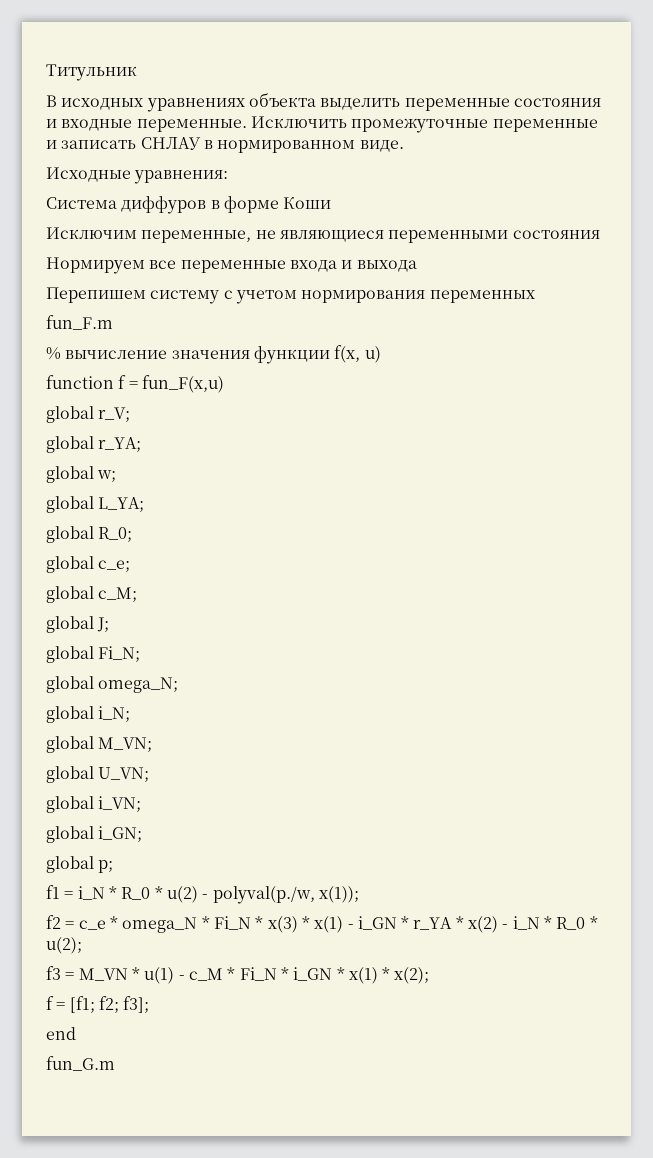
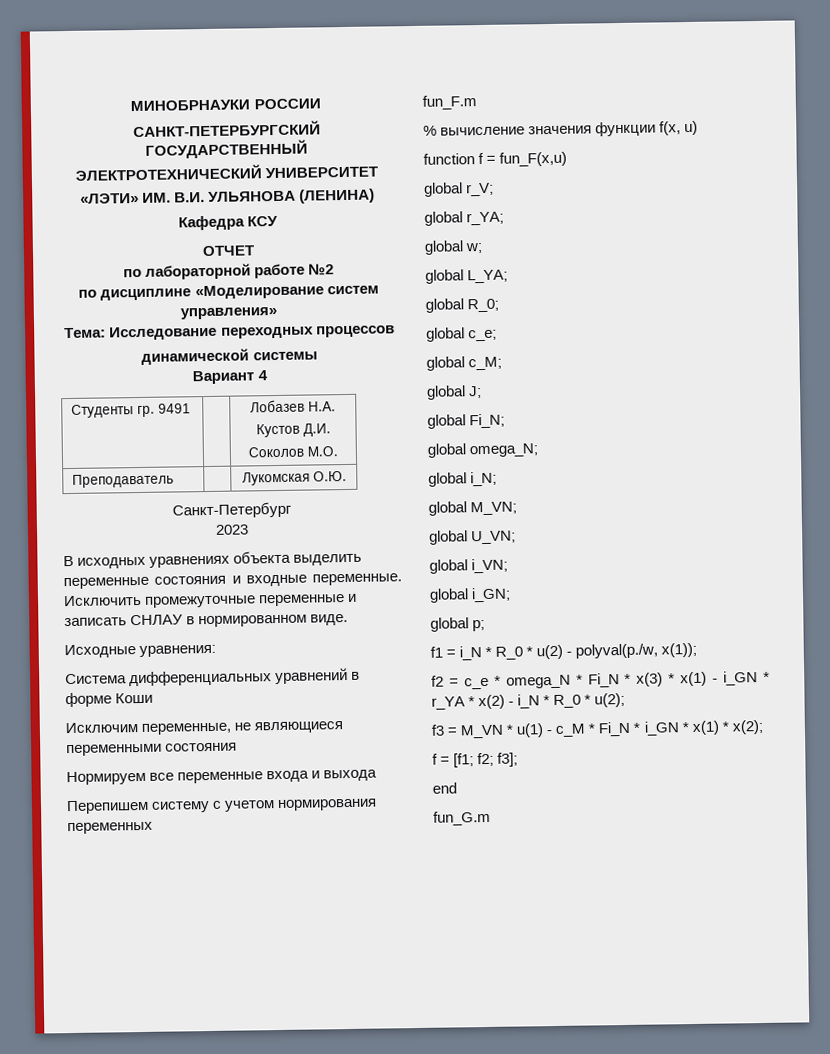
[46,64,137,81] Титульник -> [130,98,321,112] [132,120,321,138] [145,139,308,159] [74,164,379,181] [79,188,376,204] [177,215,279,231] [201,245,255,257] [122,263,335,280] [78,284,379,301] [180,306,277,320] [64,325,395,341] [141,348,318,365] [192,370,268,385] [70,403,191,418] [250,399,336,413] [255,423,331,438] [248,446,338,458] [71,473,174,488] [241,470,347,486] [172,501,292,519] [215,524,249,535] МИНОБРНАУКИ РОССИИ // САНКТ-ПЕТЕРБУРГСКИЙ ГОСУДАРСТВЕННЫЙ // ЭЛЕКТРОТЕХНИЧЕСКИЙ УНИВЕРСИТЕТ // «ЛЭТИ» ИМ. В.И. УЛЬЯНОВА (ЛЕНИНА) // Кафедра КСУ // ОТЧЕТ // по лабораторной работе №2 // по дисциплине «Моделирование систем управления» // Тема: Исследование переходных процессов // динамической системы // Вариант 4 // Студенты гр. 9491 | | Лобазев Н.А. // Кустов Д.И. // Соколов М.О. // Преподаватель | | Лукомская О.Ю. // Санкт-Петербург // 2023
[121,196,207,214] диффуров -> [129,667,349,687] дифференциальных уравнений

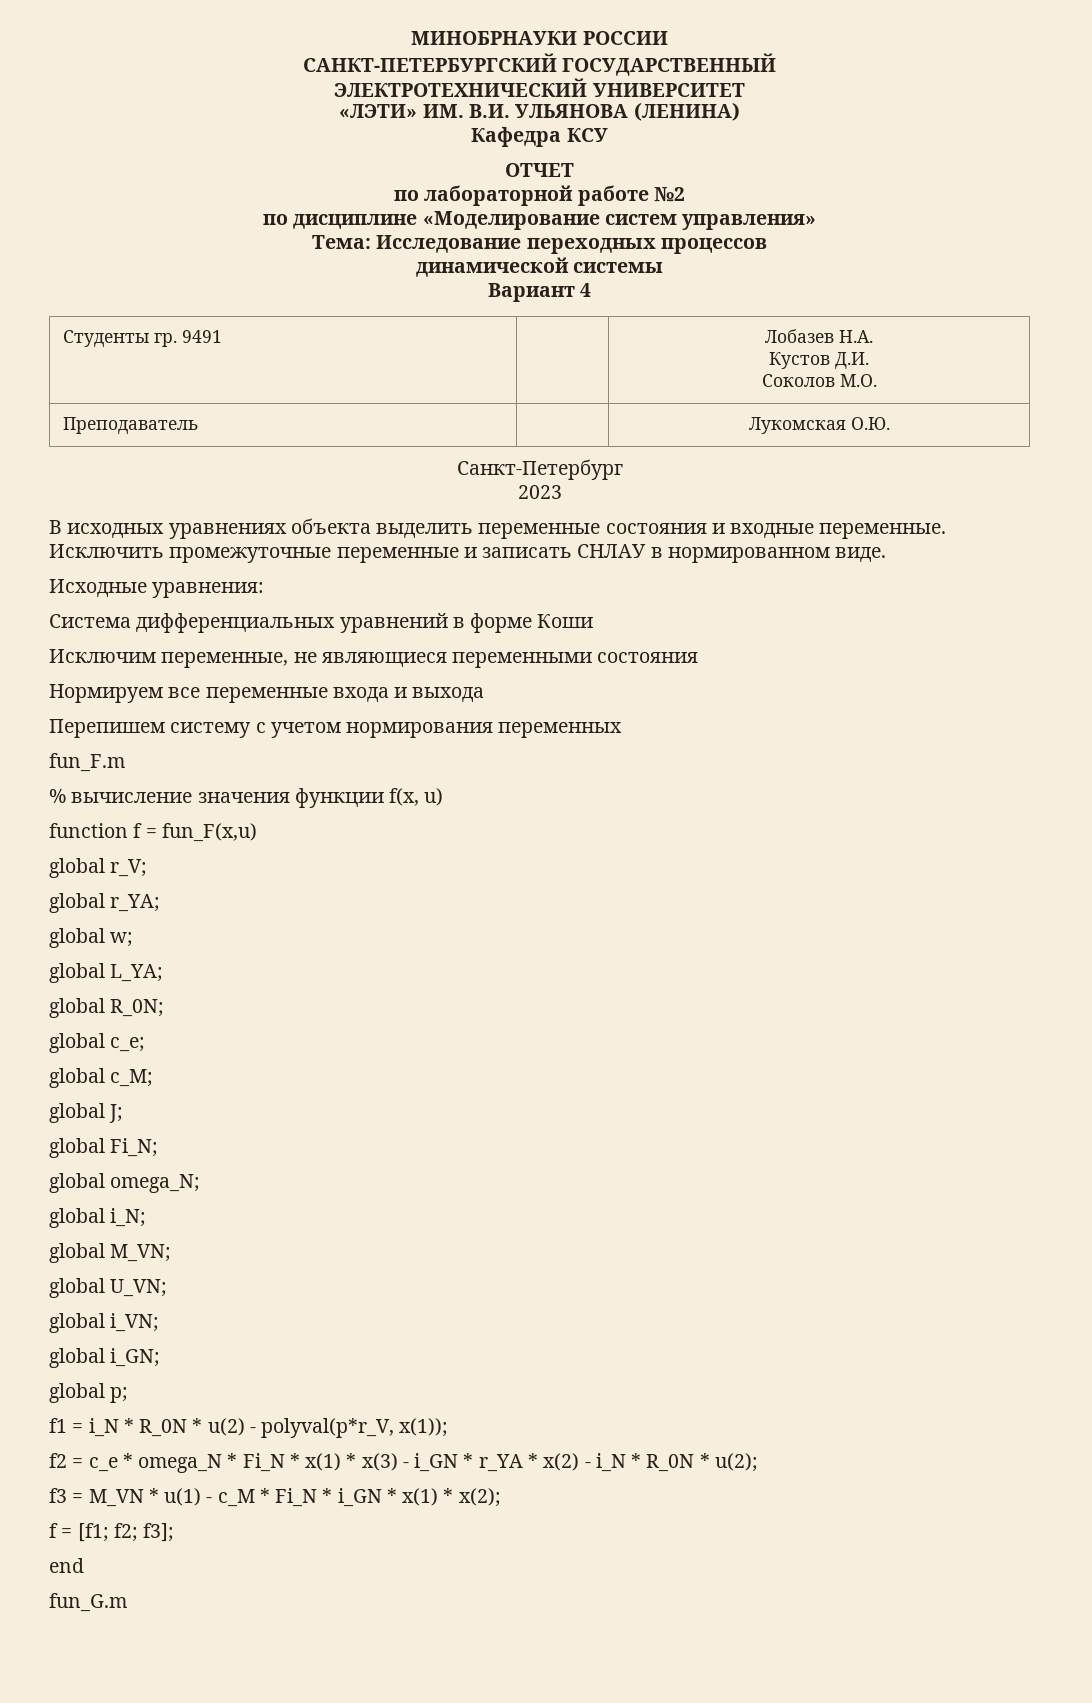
[467,298,500,313] R_0; -> [110,999,165,1017] R_0N;
[495,646,524,660] R_0 -> [139,1419,188,1437] R_0N
[575,643,659,659] polyval(p./w, -> [261,1418,395,1438] polyval(p*r_V,
[636,671,708,687] x(3) * x(1) -> [305,1453,398,1471] x(1) * x(3)
[553,694,582,709] R_0 -> [646,1454,695,1472] R_0N

